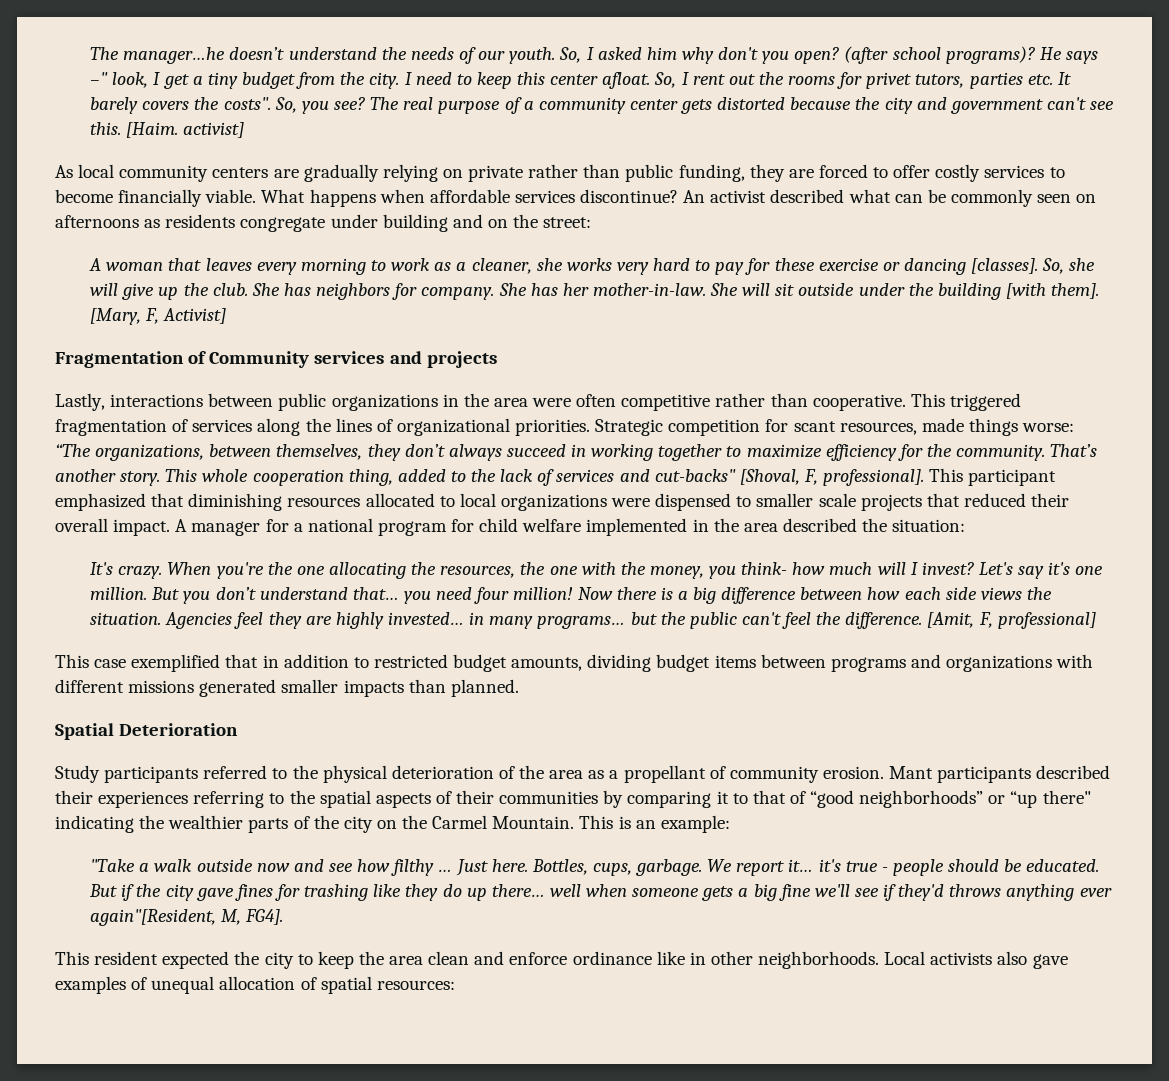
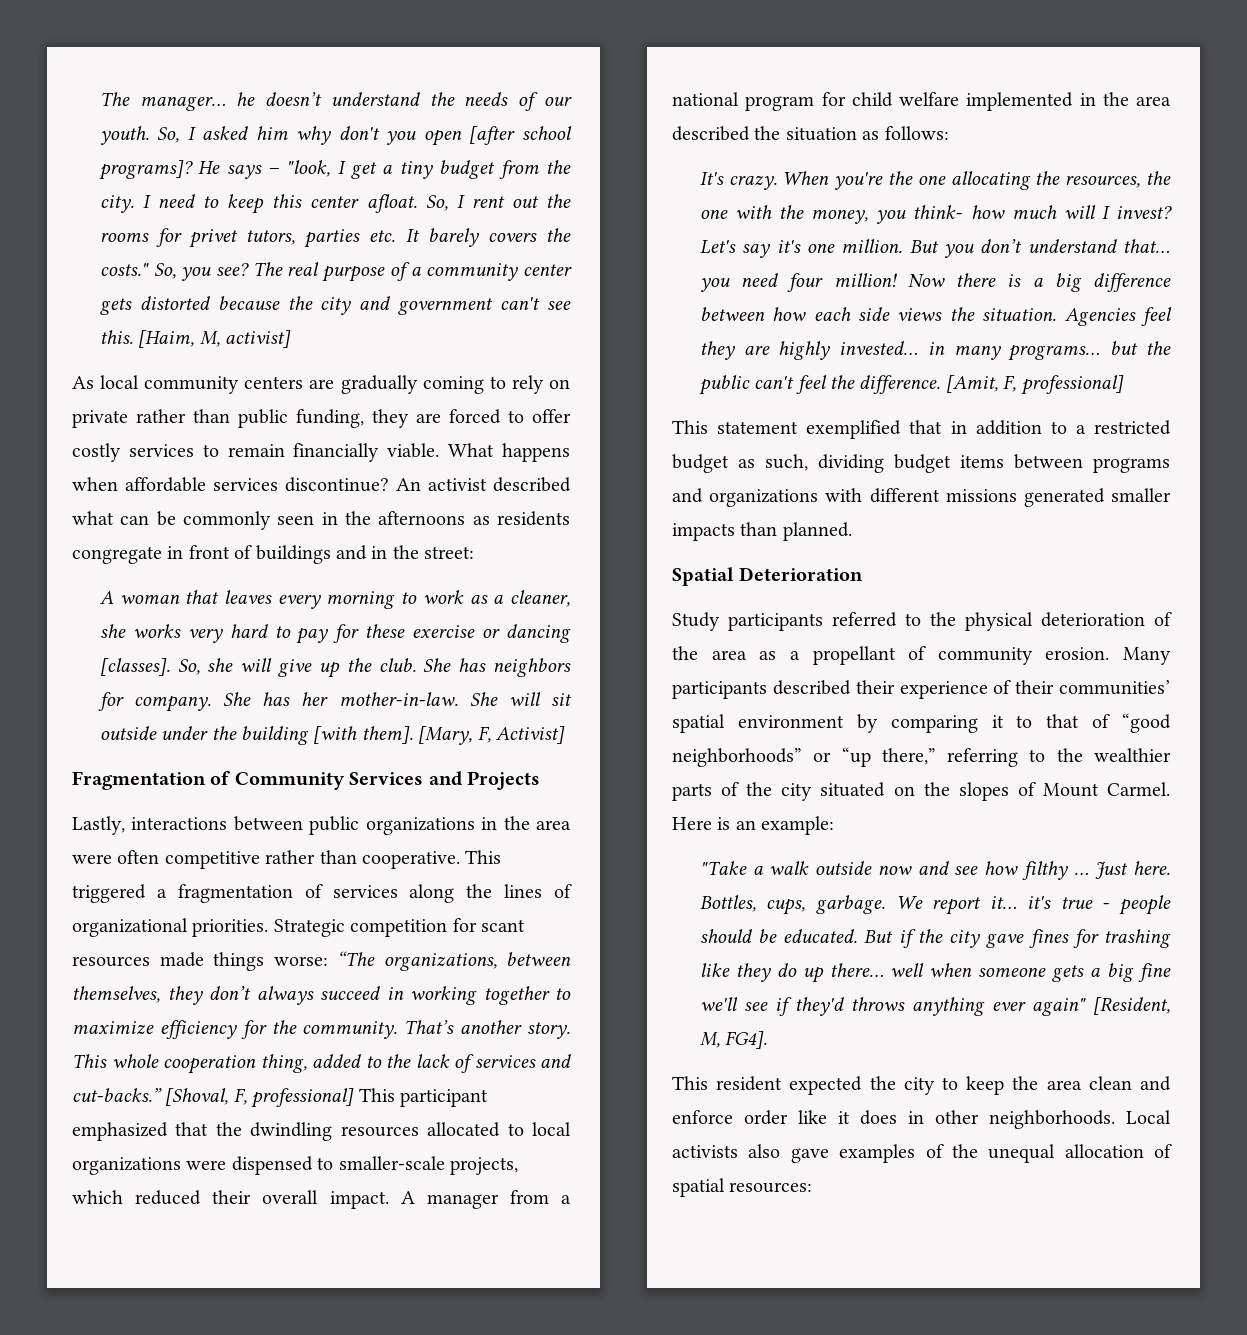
[90,47,226,64] The manager…he -> [99,92,256,111] The manager… he
[794,46,1098,64] [90,72,149,88] open? (after school programs)? He says –" look, -> [423,126,572,146] [98,160,331,180] open [after school programs]? He says – "look,
[223,97,271,110] costs". -> [99,263,149,276] costs."
[126,122,179,138] [Haim. -> [138,330,220,348] [Haim, M,
[382,164,438,182] relying -> [422,375,544,394] coming to rely
[55,189,113,203] become -> [227,444,285,457] remain
[1076,194,1097,203] on -> [321,511,371,525] in the
[330,214,508,232] under building and on -> [167,545,388,564] in front of buildings and in
[314,351,497,368] services and projects -> [349,771,540,790] Services and Projects
(1021, 402) none -> [156,889,167,898] a
[839,422,917,435] resources, -> [72,956,150,967] resources
[654,469,736,482] cut-backs" -> [72,1088,162,1102] cut-backs.”
[823,469,925,486] professional]. -> [251,1088,355,1108] professional]
[188,493,283,511] diminishing -> [215,1122,333,1141] the dwindling
[756,493,960,511] smaller scale projects that -> [338,1156,518,1175] [72,1190,123,1204] smaller-scale projects, which
[265,519,289,532] for -> [509,1190,549,1204] from
[892,519,966,532] situation: -> [785,126,949,141] situation as follows:
[94,659,127,668] case -> [717,421,799,434] statement
(369, 662) none -> [1075,425,1086,434] a
[511,657,583,671] amounts, -> [738,454,808,471] as such,
[889,766,934,779] Mant -> [1123,647,1171,665] Many
[98,790,599,808] experiences referring to the spatial aspects of their communities -> [899,680,1170,699] [672,714,844,733] experience of their communities’ spatial environment
[1042,790,1091,804] [55,815,134,833] there" indicating -> [881,748,1046,767] there,” referring to
[376,815,614,829] on the Carmel Mountain. This -> [820,782,1170,801] [672,817,712,830] situated on the slopes of Mount Carmel. Here
[90,909,217,926] again"[Resident, -> [1031,997,1170,1016] again" [Resident,
[572,951,685,965] ordinance like -> [744,1110,897,1125] order like it does
(148, 983) none -> [951,1144,978,1158] the

